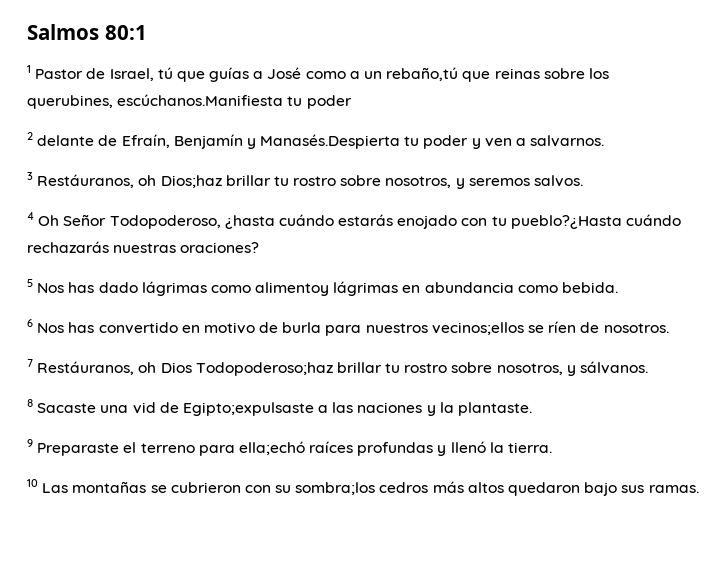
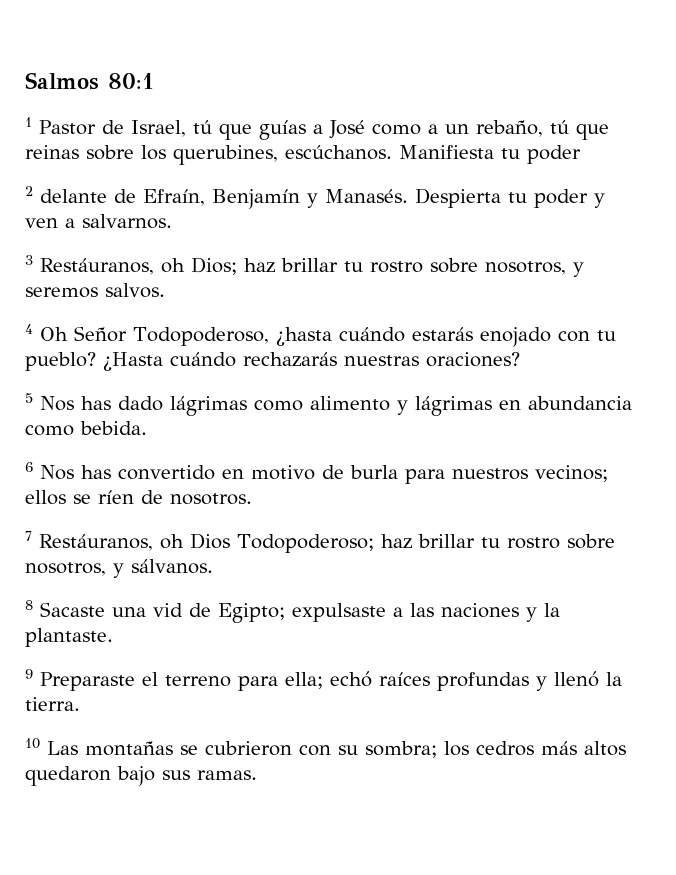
[386,67,459,81] rebaño,tú -> [475,120,569,137] rebaño, tú
[117,94,284,106] escúchanos.Manifiesta -> [285,145,494,160] escúchanos. Manifiesta
[260,134,401,149] Manasés.Despierta -> [325,188,501,208] Manasés. Despierta
[160,175,222,188] Dios;haz -> [191,257,275,275] Dios; haz
[510,215,622,229] pueblo?¿Hasta -> [25,352,163,371] pueblo? ¿Hasta
[255,282,330,296] alimentoy -> [310,396,408,415] alimento y
[431,322,524,335] vecinos;ellos -> [535,465,608,482] [25,490,66,505] vecinos; ellos
[195,362,333,376] Todopoderoso;haz -> [237,534,412,553] Todopoderoso; haz
[182,402,314,416] Egipto;expulsaste -> [218,603,386,623] Egipto; expulsaste
[238,441,305,455] ella;echó -> [285,671,372,689] ella; echó
[295,482,376,495] sombra;los -> [365,741,469,758] sombra; los

